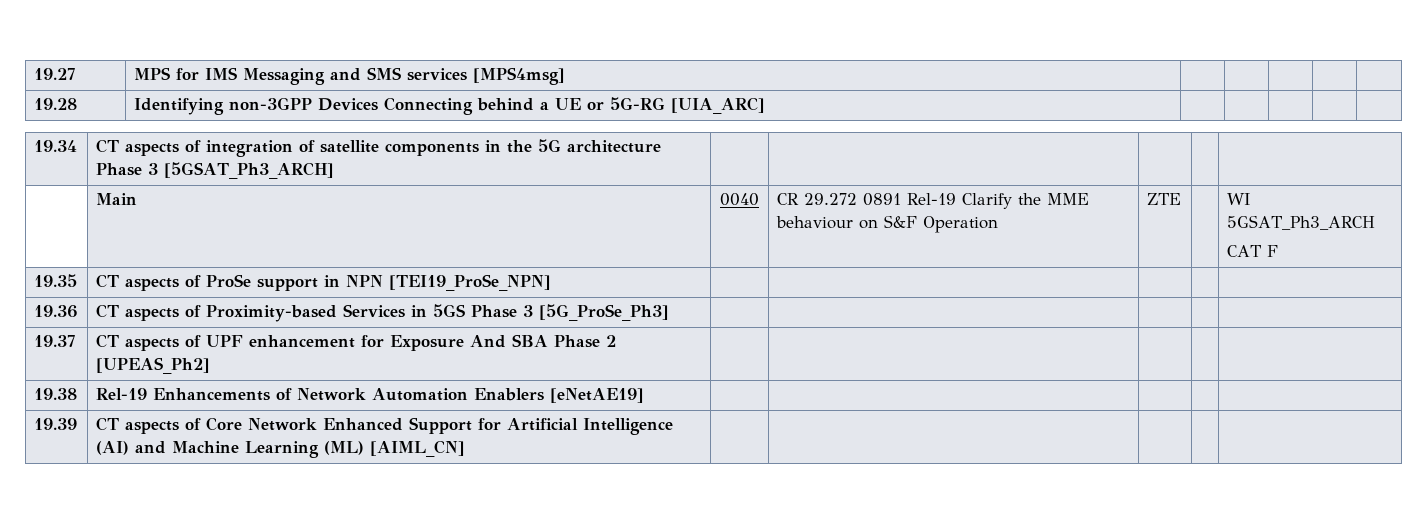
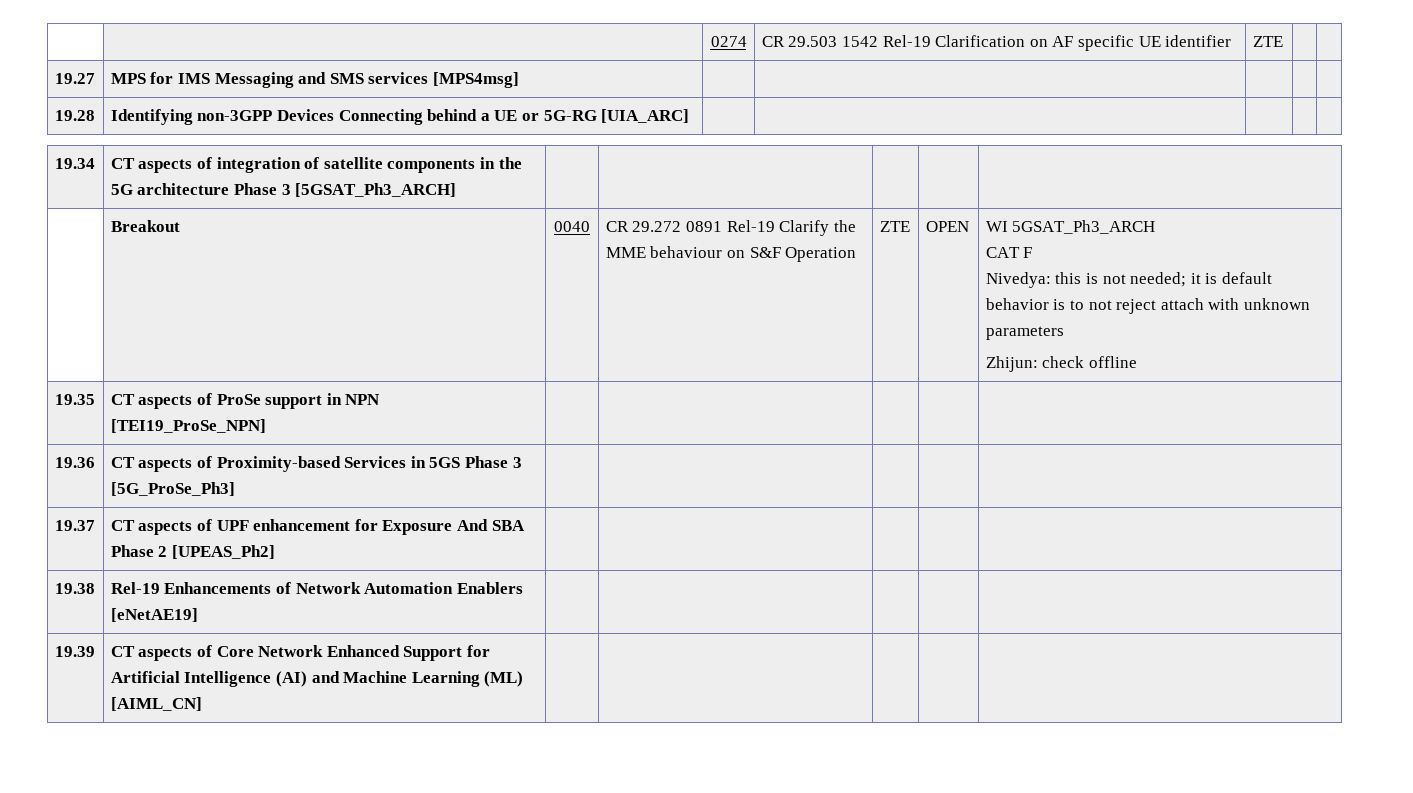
(33, 74) none -> [710,36,747,47] [761,35,1232,51] [1252,36,1283,47] | | 0274 | CR 29.503 1542 Rel-19 Clarification on AF specific UE identifier | ZTE | | //
[95,193,137,205] Main -> [110,220,180,232] Breakout
(1181, 199) none -> [925,221,969,232] OPEN
(1278, 251) none -> [985,272,1272,288] [985,298,1310,314] [985,326,1064,340] [985,356,1138,372] // Nivedya: this is not needed; it is default behavior is to not reject attach with unknown parameters // Zhijun: check offline

